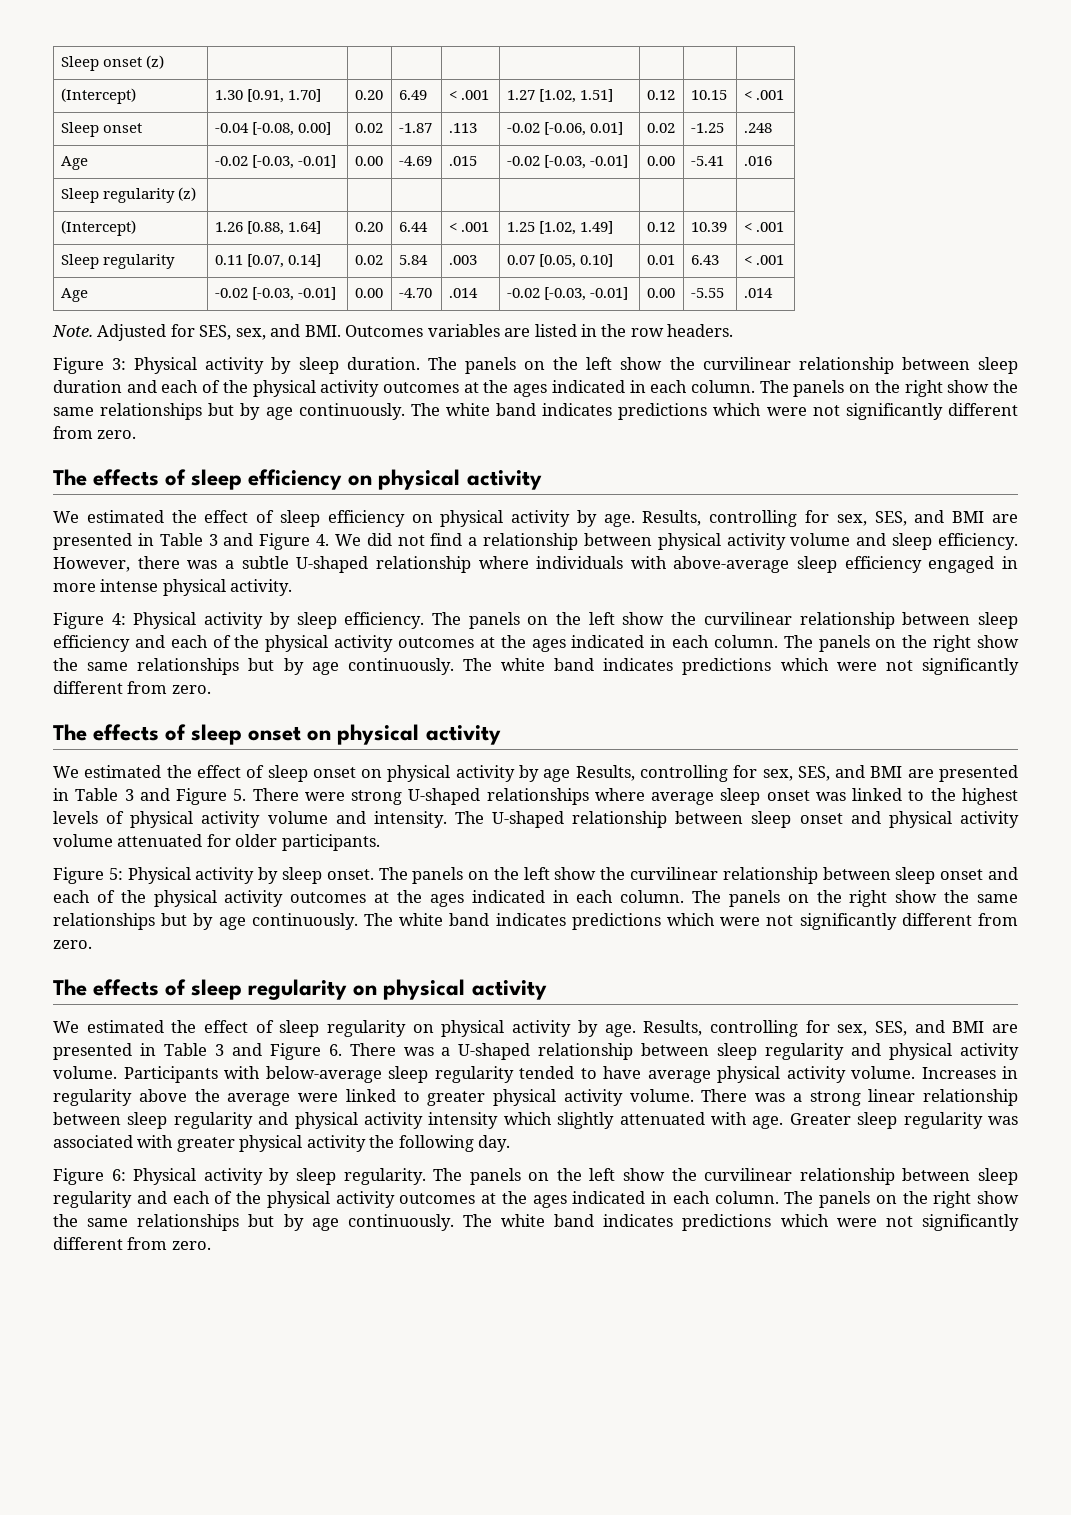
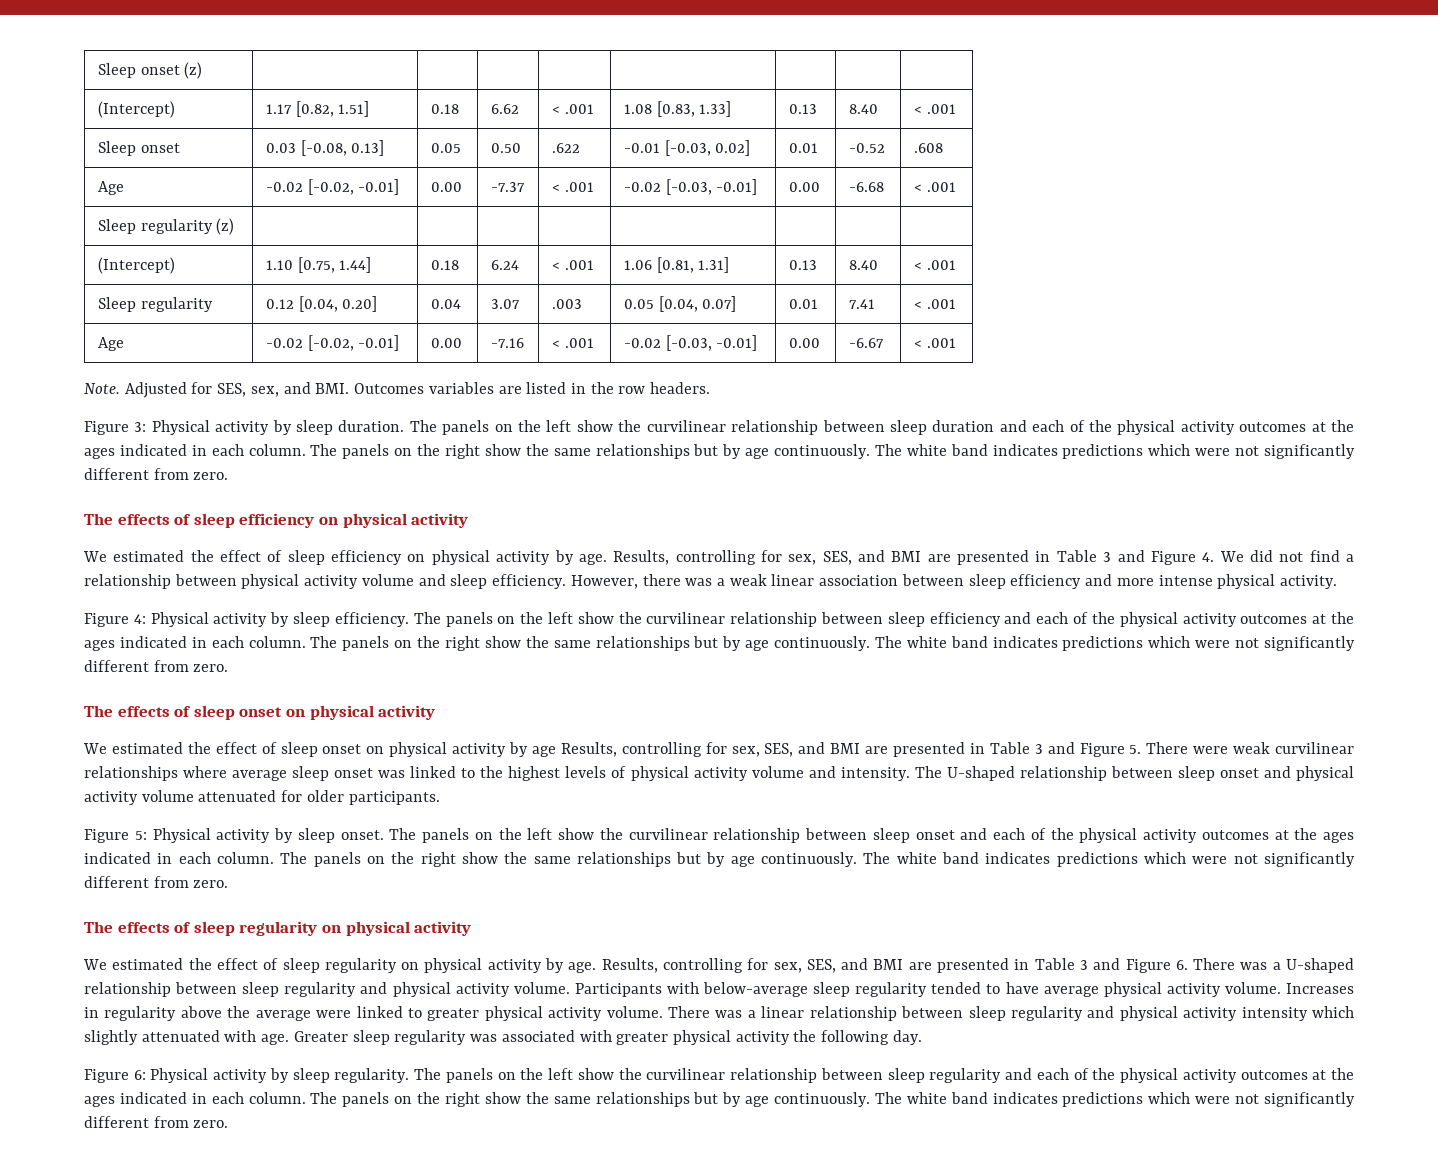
[214,89,321,103] [354,90,383,100] [398,90,427,100] [448,90,489,100] [506,89,613,103] [646,90,675,100] [690,90,727,100] [743,90,784,100] [60,122,142,137] [214,122,331,136] [354,123,383,133] [398,123,432,133] [448,123,477,133] [506,122,623,136] [646,123,675,133] [690,123,724,133] [743,123,772,133] [60,156,88,170] [214,155,336,169] [354,156,383,166] [398,156,432,166] [448,156,477,166] [506,155,628,169] [646,156,675,166] [690,156,724,166] [743,156,772,166] [60,187,196,203] [60,220,136,236] [214,221,321,235] [354,222,383,232] [398,222,428,232] [448,222,489,232] [506,221,613,235] [646,222,675,232] [690,222,727,232] [743,222,784,232] [60,254,175,269] [214,254,321,268] [354,255,383,265] [398,255,428,265] [448,255,477,265] [506,254,613,268] [646,255,675,265] [690,255,719,265] 1.30 [0.91, 1.70] | 0.20 | 6.49 | < .001 | 1.27 [1.02, 1.51] | 0.12 | 10.15 | < .001 // Sleep onset | -0.04 [-0.08, 0.00] | 0.02 | -1.87 | .113 | -0.02 [-0.06, 0.01] | 0.02 | -1.25 | .248 // Age | -0.02 [-0.03, -0.01] | 0.00 | -4.69 | .015 | -0.02 [-0.03, -0.01] | 0.00 | -5.41 | .016 // Sleep regularity (z) | | | | | | | | // (Intercept) | 1.26 [0.88, 1.64] | 0.20 | 6.44 | < .001 | 1.25 [1.02, 1.49] | 0.12 | 10.39 | < .001 // Sleep regularity | 0.11 [0.07, 0.14] | 0.02 | 5.84 | .003 | 0.07 [0.05, 0.10] | 0.01 | 6.43 -> [265,101,370,117] [430,104,459,114] [490,104,519,114] [551,104,594,114] [623,101,732,117] [788,104,817,114] [848,104,878,114] [913,104,956,114] [97,141,180,156] [265,140,385,156] [430,143,461,153] [490,143,521,153] [551,143,580,153] [623,140,751,156] [788,143,818,153] [848,143,885,153] [913,143,943,153] [97,181,124,195] [265,179,400,195] [430,182,462,192] [490,182,525,192] [551,182,594,192] [623,179,758,195] [788,182,820,192] [848,182,884,192] [913,182,956,192] [97,218,235,235] [97,257,175,274] [265,257,372,273] [430,260,459,270] [490,260,519,270] [551,260,594,270] [623,257,730,273] [788,260,817,270] [848,260,878,270] [913,260,956,270] [97,297,213,312] [265,296,378,312] [430,299,461,309] [490,299,520,309] [551,299,582,309] [623,296,737,312] [788,299,818,309] [848,299,875,309] 1.17 [0.82, 1.51] | 0.18 | 6.62 | < .001 | 1.08 [0.83, 1.33] | 0.13 | 8.40 | < .001 // Sleep onset | 0.03 [-0.08, 0.13] | 0.05 | 0.50 | .622 | -0.01 [-0.03, 0.02] | 0.01 | -0.52 | .608 // Age | -0.02 [-0.02, -0.01] | 0.00 | -7.37 | < .001 | -0.02 [-0.03, -0.01] | 0.00 | -6.68 | < .001 // Sleep regularity (z) | | | | | | | | // (Intercept) | 1.10 [0.75, 1.44] | 0.18 | 6.24 | < .001 | 1.06 [0.81, 1.31] | 0.13 | 8.40 | < .001 // Sleep regularity | 0.12 [0.04, 0.20] | 0.04 | 3.07 | .003 | 0.05 [0.04, 0.07] | 0.01 | 7.41
[251,287,336,301] [354,288,383,298] [398,288,432,298] [448,288,478,298] [506,287,628,301] [646,288,675,298] [690,288,724,298] [743,288,773,298] [-0.03, -0.01] | 0.00 | -4.70 | .014 | -0.02 [-0.03, -0.01] | 0.00 | -5.55 | .014 -> [307,335,400,351] [430,338,462,348] [490,338,524,348] [551,338,594,348] [623,335,758,351] [788,338,820,348] [848,338,884,348] [913,338,956,348] [-0.02, -0.01] | 0.00 | -7.16 | < .001 | -0.02 [-0.03, -0.01] | 0.00 | -6.67 | < .001
[241,556,1018,573] subtle U-shaped relationship where individuals with above-average sleep efficiency engaged in -> [729,574,1113,589] weak linear association between sleep efficiency and
[351,788,481,805] strong U-shaped -> [1233,742,1354,754] weak curvilinear
[809,1091,861,1106] strong -> (756, 1014) none

